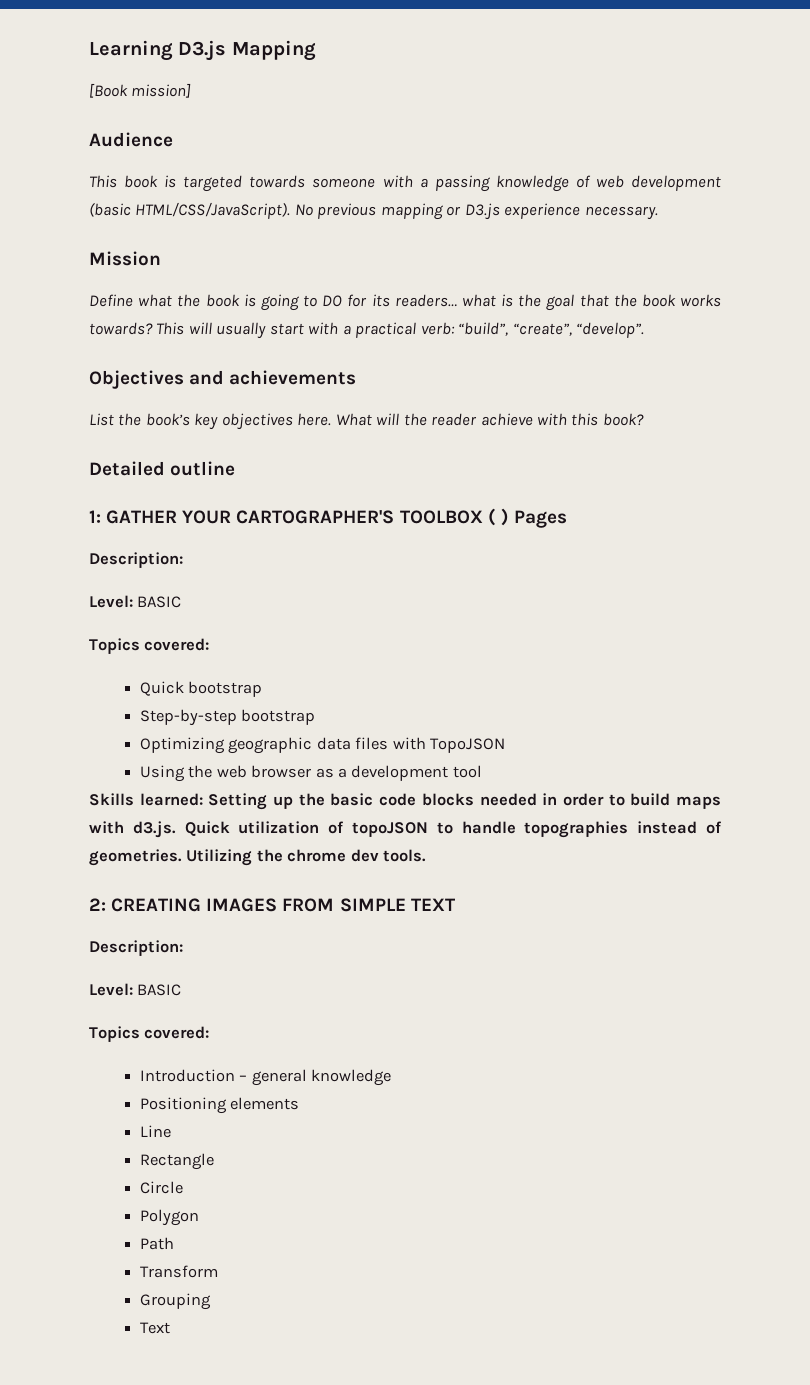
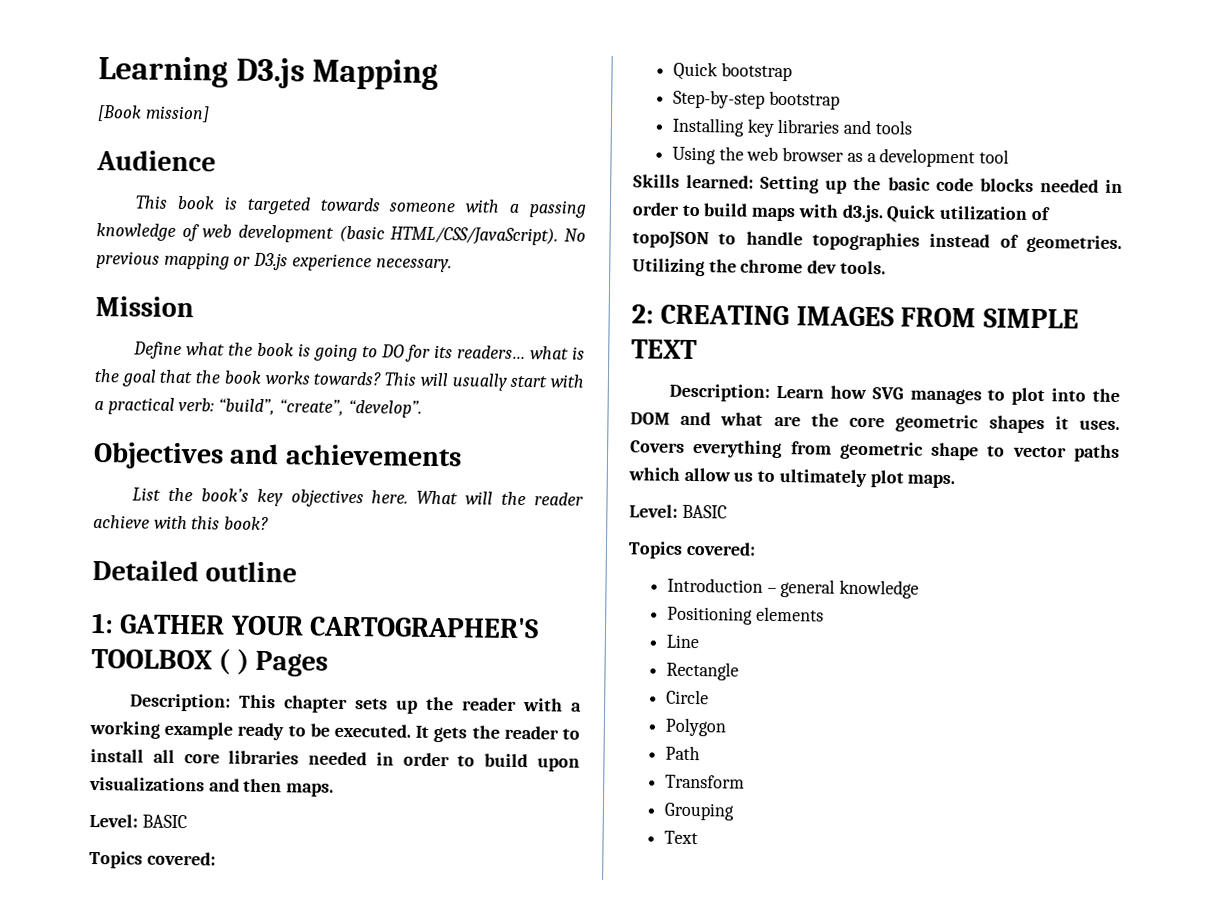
(183, 560) none -> [239,694,582,714] [89,720,580,743] [90,748,580,772] [89,776,335,797] This chapter sets up the reader with a working example ready to be executed. It gets the reader to install all core libraries needed in order to build upon visualizations and then maps.
[139,737,506,754] Optimizing geographic data files with TopoJSON -> [671,117,912,137] Installing key libraries and tools
(183, 948) none -> [775,385,1120,406] [630,411,1120,434] [630,440,1120,462] [628,467,956,489] Learn how SVG manages to plot into the DOM and what are the core geometric shapes it uses. Covers everything from geometric shape to vector paths which allow us to ultimately plot maps.

